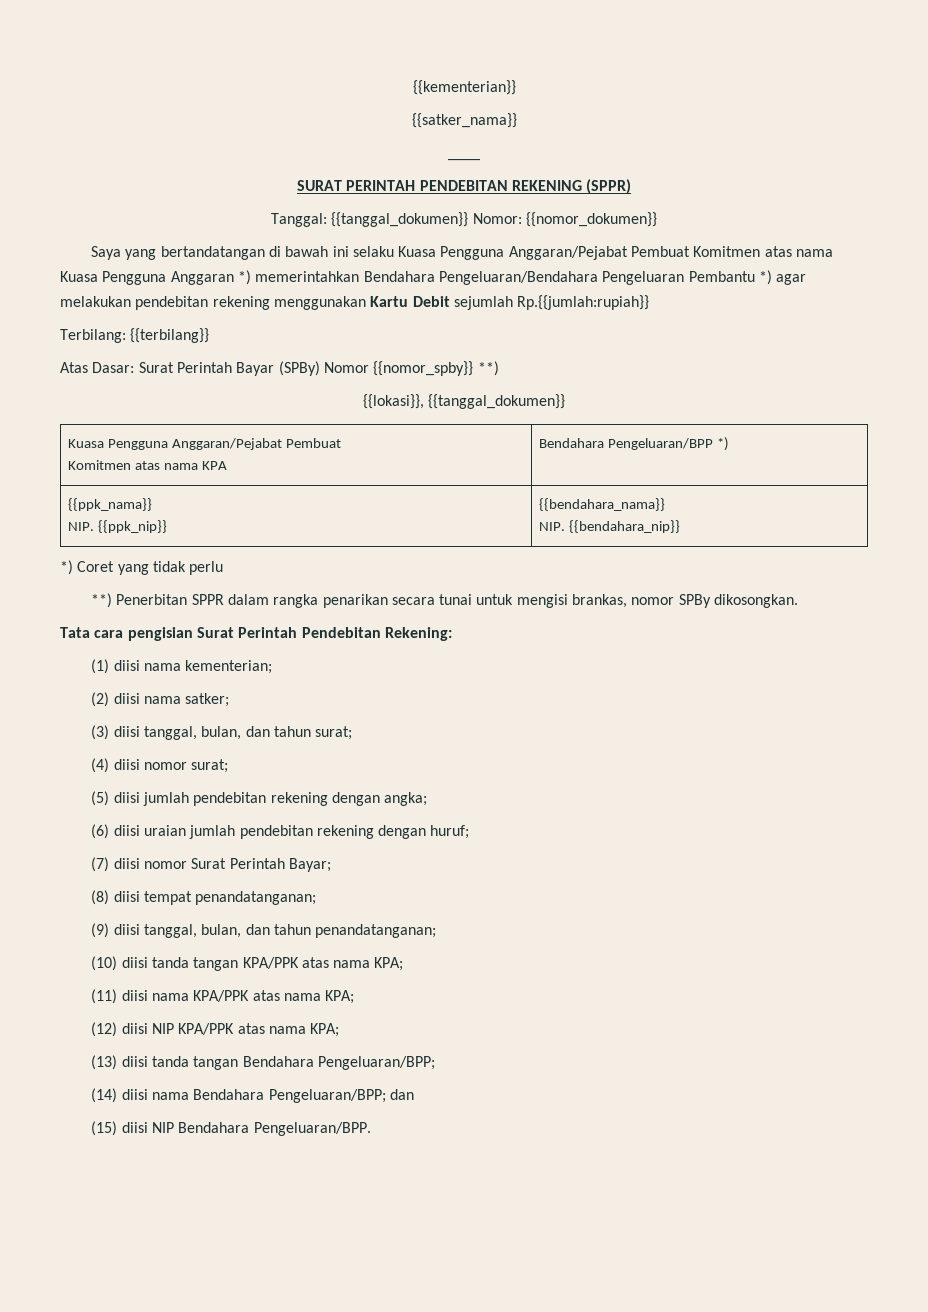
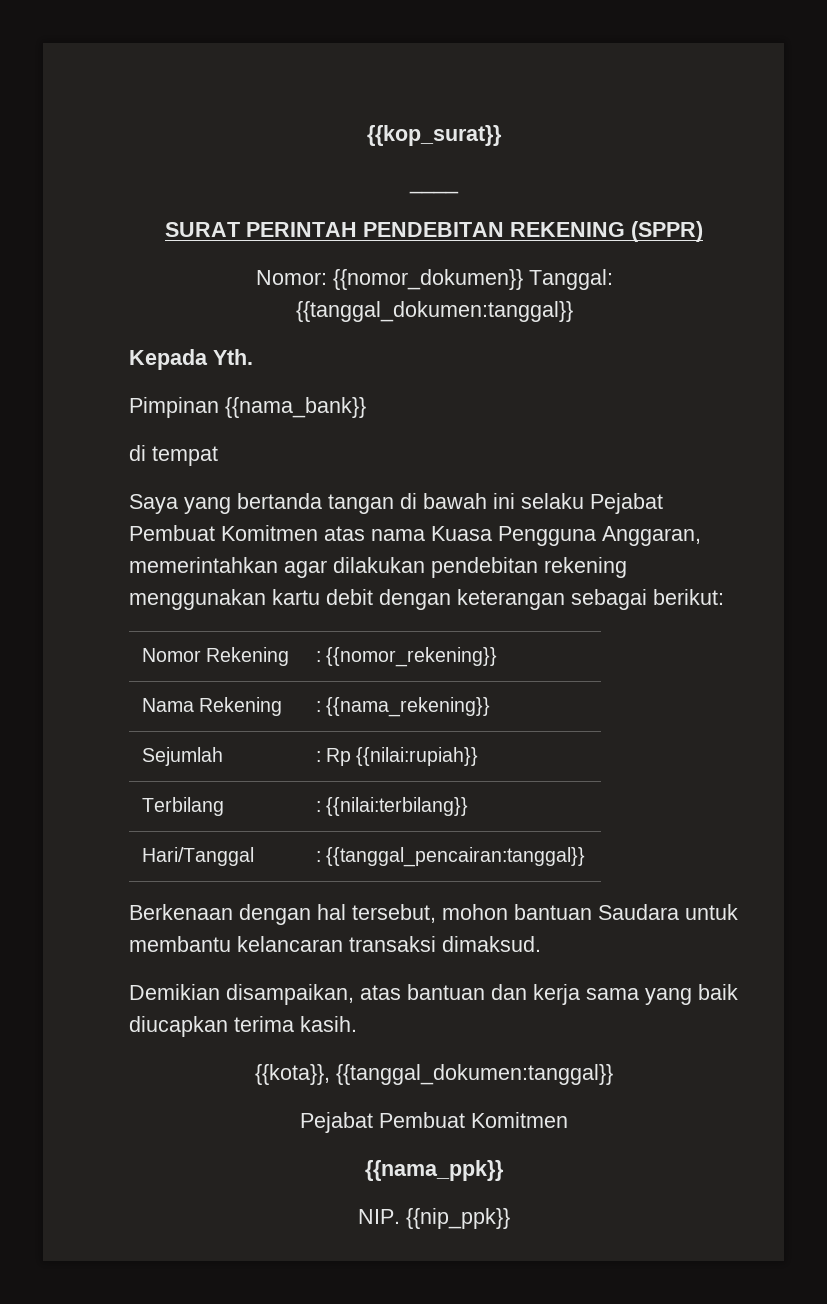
[412,80,516,95] [411,113,517,128] {{kementerian}} // {{satker_nama}} -> [367,125,502,146] {{kop_surat}}
[271,212,469,227] Tanggal: {{tanggal_dokumen}} -> (703, 231) none
(657, 219) none -> [528,269,613,290] [295,301,573,322] [129,349,253,370] [129,397,366,418] [129,445,218,466] Tanggal: {{tanggal_dokumen:tanggal}} // Kepada Yth. // Pimpinan {{nama_bank}} // di tempat
[160,246,265,260] bertandatangan -> [237,493,394,514] bertanda tangan
[398,246,628,260] Kuasa Pengguna Anggaran/Pejabat -> [590,493,663,514] Pejabat
[170,270,807,285] [60,295,650,310] [60,328,210,343] [60,361,499,376] [362,394,566,409] [67,438,341,450] [67,460,227,470] [538,437,729,451] [67,498,152,511] [67,520,167,533] [538,498,665,511] [538,520,680,533] [60,560,224,575] [90,593,799,608] [60,627,452,641] [91,659,273,674] [91,692,230,707] [91,725,353,740] [91,758,229,773] [91,791,428,806] [91,824,470,839] [91,857,331,872] [91,890,317,905] [91,923,437,938] [91,956,404,971] [91,989,355,1004] [91,1022,340,1037] [91,1055,435,1070] [91,1088,414,1103] [91,1121,371,1136] Anggaran *) memerintahkan Bendahara Pengeluaran/Bendahara Pengeluaran Pembantu *) agar melakukan pendebitan rekening menggunakan Kartu Debit sejumlah Rp.{{jumlah:rupiah}} // Terbilang: {{terbilang}} // Atas Dasar: Surat Perintah Bayar (SPBy) Nomor {{nomor_spby}} **) // {{lokasi}}, {{tanggal_dokumen}} // Kuasa Pengguna Anggaran/Pejabat Pembuat // Komitmen atas nama KPA | Bendahara Pengeluaran/BPP *) // {{ppk_nama}} // NIP. {{ppk_nip}} | {{bendahara_nama}} // NIP. {{bendahara_nip}} // *) Coret yang tidak perlu // **) Penerbitan SPPR dalam rangka penarikan secara tunai untuk mengisi brankas, nomor SPBy dikosongkan. // Tata cara pengisian Surat Perintah Pendebitan Rekening: // (1) diisi nama kementerian; // (2) diisi nama satker; // (3) diisi tanggal, bulan, dan tahun surat; // (4) diisi nomor surat; // (5) diisi jumlah pendebitan rekening dengan angka; // (6) diisi uraian jumlah pendebitan rekening dengan huruf; // (7) diisi nomor Surat Perintah Bayar; // (8) diisi tempat penandatanganan; // (9) diisi tanggal, bulan, dan tahun penandatanganan; // (10) diisi tanda tangan KPA/PPK atas nama KPA; // (11) diisi nama KPA/PPK atas nama KPA; // (12) diisi NIP KPA/PPK atas nama KPA; // (13) diisi tanda tangan Bendahara Pengeluaran/BPP; // (14) diisi nama Bendahara Pengeluaran/BPP; dan // (15) diisi NIP Bendahara Pengeluaran/BPP. -> [602,526,701,546] [129,557,627,578] [129,589,724,610] [141,647,289,666] [315,647,497,667] [141,697,282,716] [315,697,490,717] [141,747,223,766] [315,747,479,766] [141,797,224,816] [315,797,468,816] [141,847,254,866] [315,847,585,867] [129,904,738,925] [129,936,541,952] [129,984,738,1005] [129,1016,357,1037] [255,1064,613,1085] [300,1112,568,1133] [365,1160,504,1181] [358,1208,510,1229] Anggaran, memerintahkan agar dilakukan pendebitan rekening menggunakan kartu debit dengan keterangan sebagai berikut: // Nomor Rekening | : {{nomor_rekening}} // Nama Rekening | : {{nama_rekening}} // Sejumlah | : Rp {{nilai:rupiah}} // Terbilang | : {{nilai:terbilang}} // Hari/Tanggal | : {{tanggal_pencairan:tanggal}} // Berkenaan dengan hal tersebut, mohon bantuan Saudara untuk membantu kelancaran transaksi dimaksud. // Demikian disampaikan, atas bantuan dan kerja sama yang baik diucapkan terima kasih. // {{kota}}, {{tanggal_dokumen:tanggal}} // Pejabat Pembuat Komitmen // {{nama_ppk}} // NIP. {{nip_ppk}}

